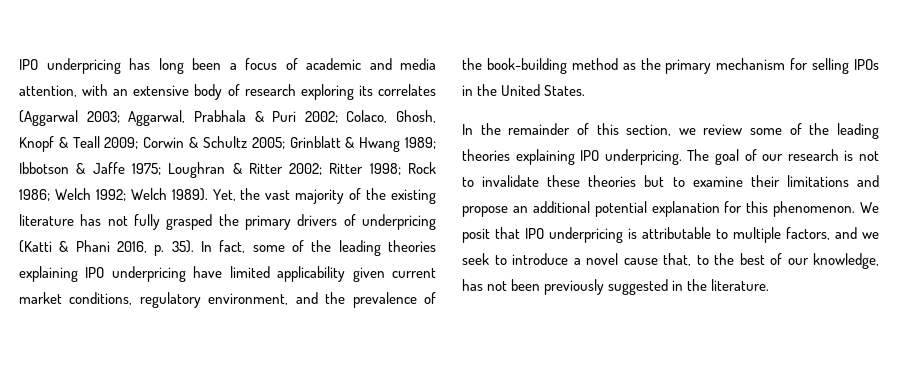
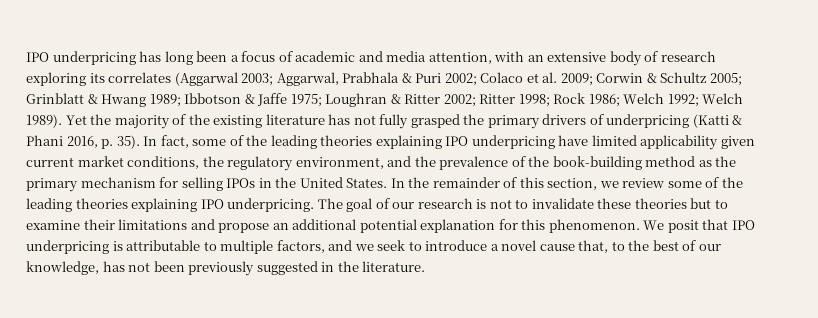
[346,110,436,123] [19,136,100,152] Colaco, Ghosh, Knopf & Teall -> [480,72,558,83] Colaco et al.
[212,188,291,201] Yet, the vast -> [65,114,112,125] Yet the
(133, 298) none -> [202,156,224,167] the
(586, 90) // -> (388, 183) none

